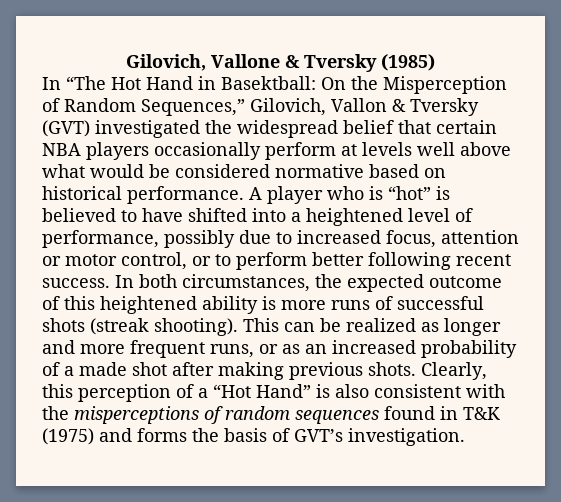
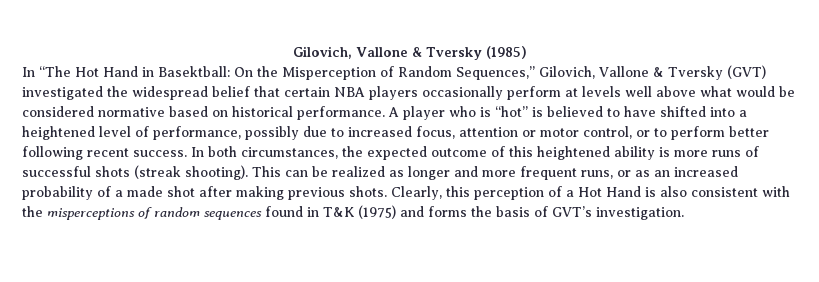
[331,98,387,112] Vallon -> [599,66,649,77] Vallone
[213,384,311,398] “Hot Hand” -> [578,186,641,197] Hot Hand

